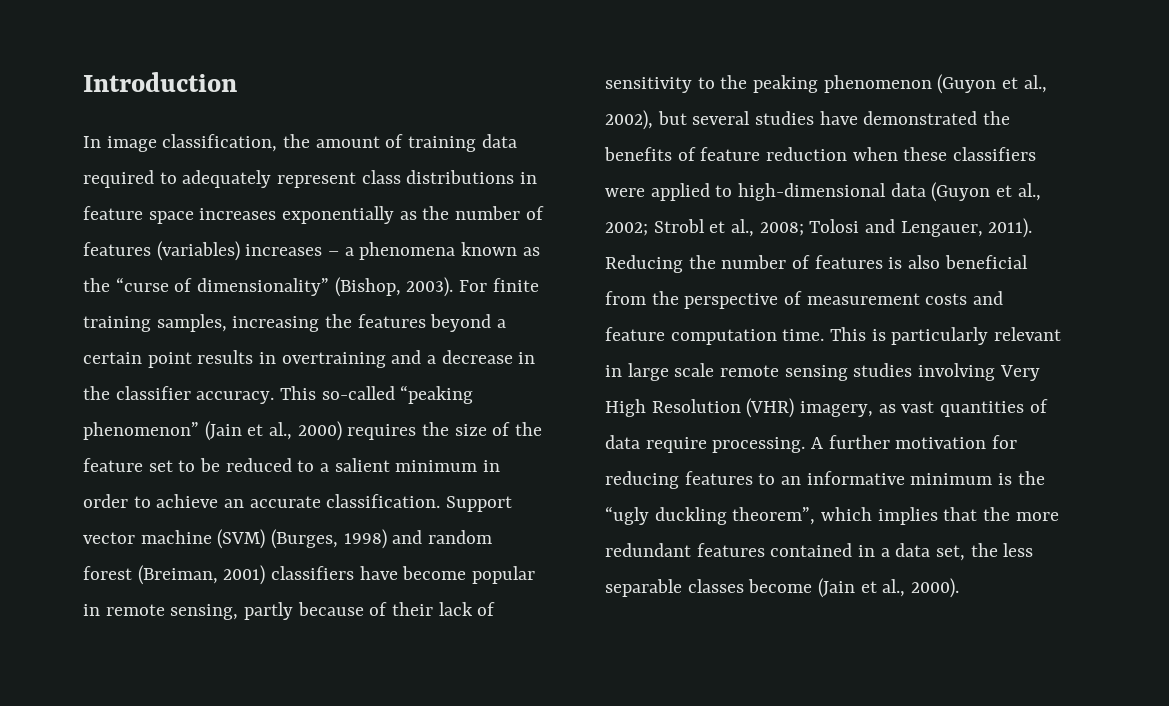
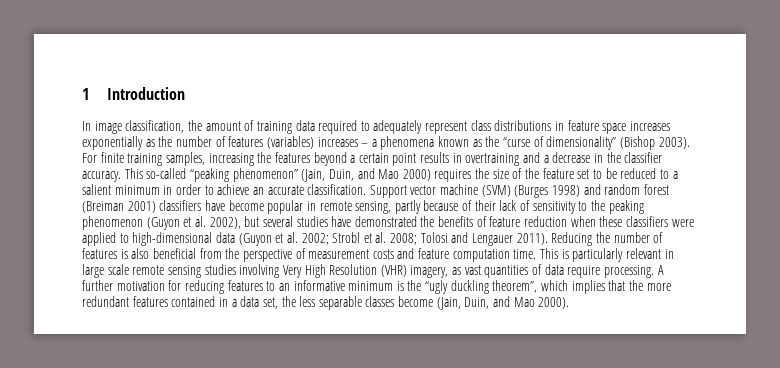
(83, 82) none -> [82,88,89,100] 1
[334,277,401,297] (Bishop, -> [619,136,655,150] (Bishop
[204,421,293,441] (Jain et al., -> [301,168,400,182] (Jain, Duin, and Mao
[271,529,339,549] (Burges, -> [514,185,549,198] (Burges
[137,565,218,585] (Breiman, -> [82,201,124,213] (Breiman
[1023,75,1047,93] al., -> [194,216,206,227] al.
[1017,183,1041,201] al., -> [286,232,298,243] al.
[731,219,755,237] al., -> [375,232,387,243] al.
[900,221,983,237] Lengauer, -> [472,233,514,246] Lengauer
[818,578,906,598] (Jain et al., -> [436,296,535,310] (Jain, Duin, and Mao

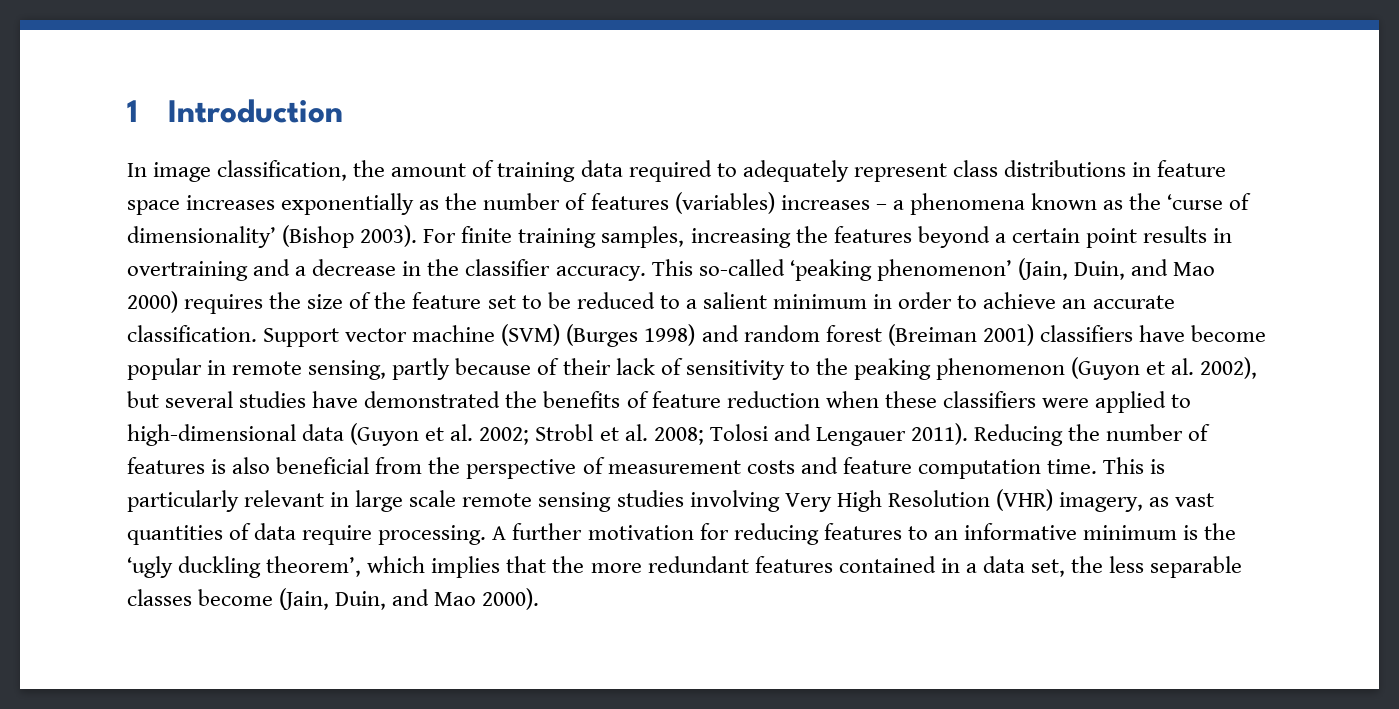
[503,136,617,150] “curse of dimensionality” -> [1167,193,1252,210] [127,226,276,248] ‘curse of dimensionality’
[189,168,298,182] “peaking phenomenon” -> [789,259,1012,281] ‘peaking phenomenon’
[425,280,538,294] “ugly duckling theorem”, -> [127,556,362,578] ‘ugly duckling theorem’,

